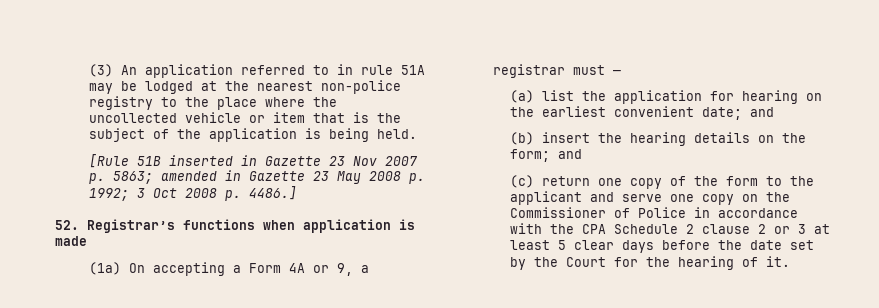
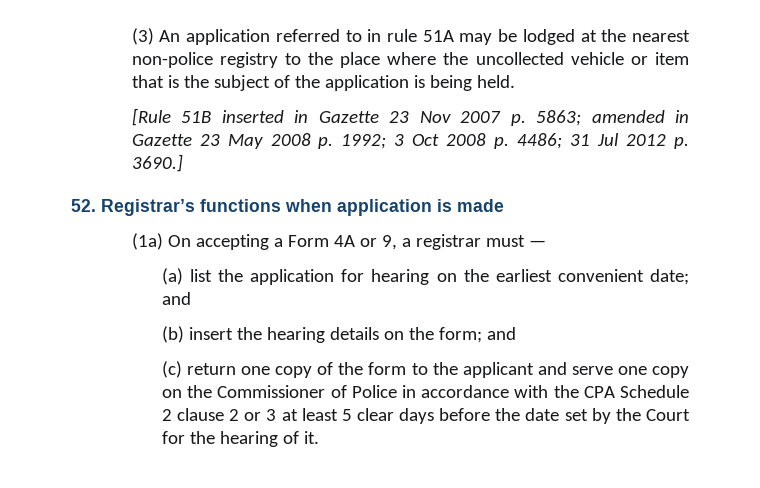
[248,186,297,200] 4486.] -> [517,133,690,149] [131,154,183,172] 4486; 31 Jul 2012 p. 3690.]

